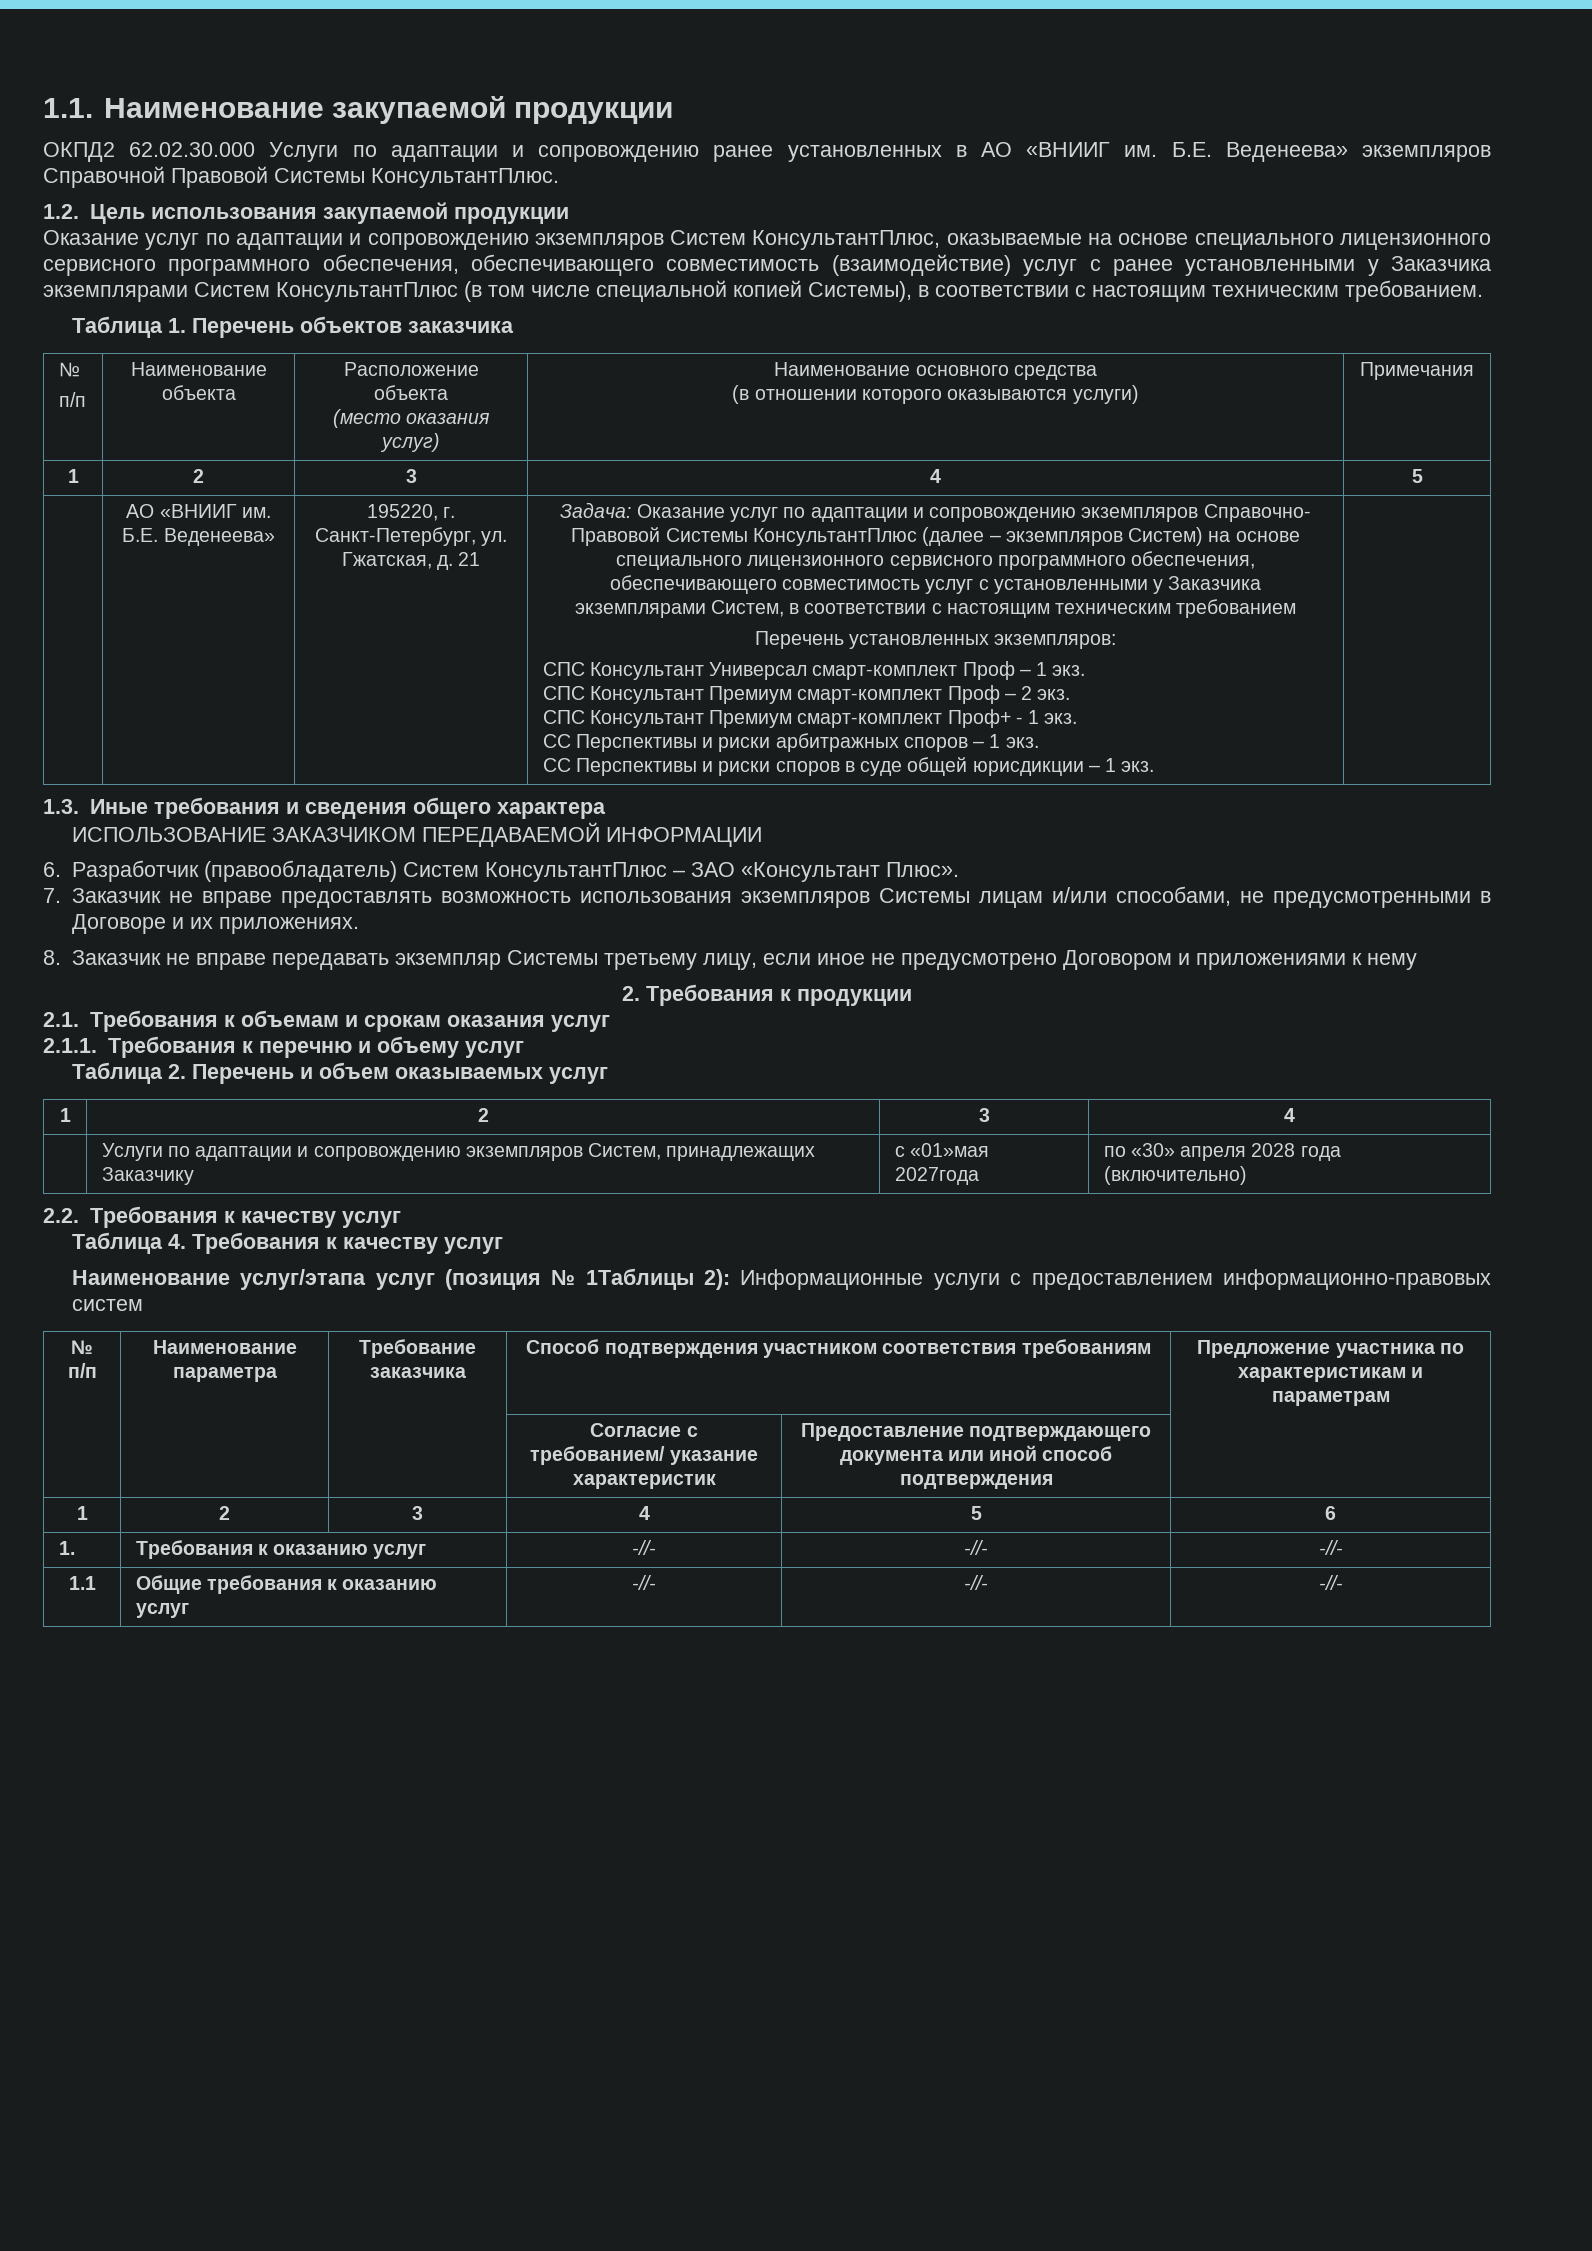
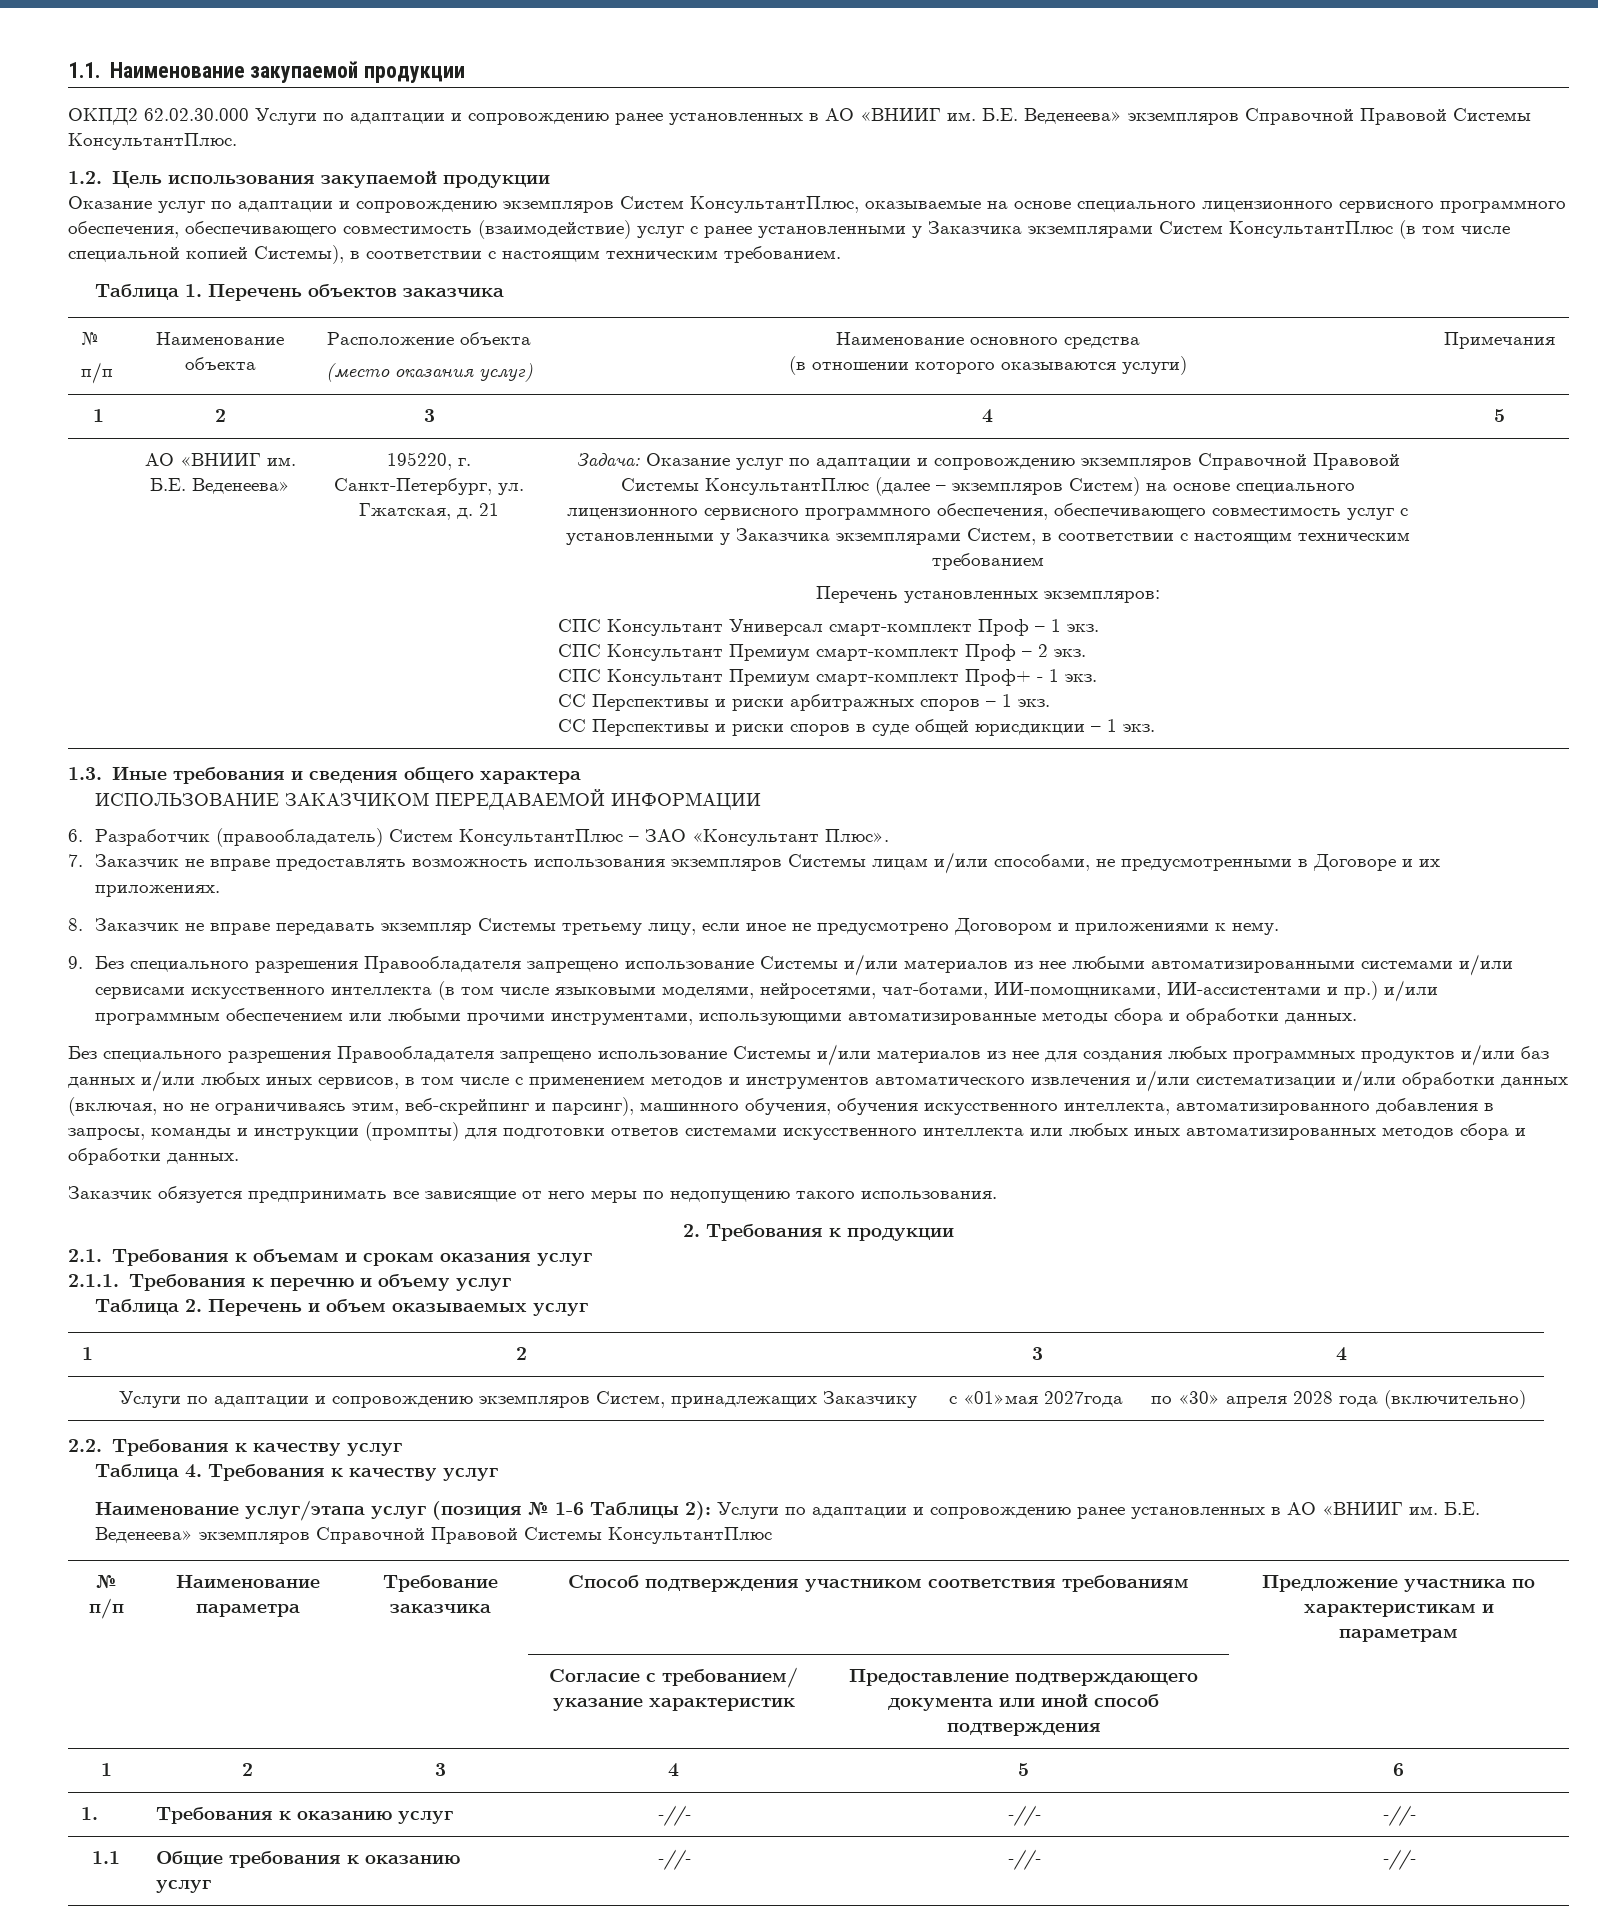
[1203,504,1311,522] Справочно- -> [1197,453,1307,470] Справочной
[1366,953,1417,970] нему -> [1232,922,1280,935] [68,954,1514,976] [95,980,1439,1002] [95,1008,1358,1025] [68,1044,1549,1066] [68,1070,1568,1092] [68,1097,1494,1116] [68,1122,1526,1141] [68,1148,239,1165] [68,1186,997,1203] нему. // 9. Без специального разрешения Правообладателя запрещено использование Системы и/или материалов из нее любыми автоматизированными системами и/или сервисами искусственного интеллекта (в том числе языковыми моделями, нейросетями, чат-ботами, ИИ-помощниками, ИИ-ассистентами и пр.) и/или программным обеспечением или любыми прочими инструментами, использующими автоматизированные методы сбора и обработки данных. // Без специального разрешения Правообладателя запрещено использование Системы и/или материалов из нее для создания любых программных продуктов и/или баз данных и/или любых иных сервисов, в том числе с применением методов и инструментов автоматического извлечения и/или систематизации и/или обработки данных (включая, но не ограничиваясь этим, веб-скрейпинг и парсинг), машинного обучения, обучения искусственного интеллекта, автоматизированного добавления в запросы, команды и инструкции (промпты) для подготовки ответов системами искусственного интеллекта или любых иных автоматизированных методов сбора и обработки данных. // Заказчик обязуется предпринимать все зависящие от него меры по недопущению такого использования.
[585,1268,1491,1290] [71,1299,143,1311] 1Таблицы 2): Информационные услуги с предоставлением информационно-правовых систем -> [555,1501,1481,1520] [95,1527,773,1544] 1-6 Таблицы 2): Услуги по адаптации и сопровождению ранее установленных в АО «ВНИИГ им. Б.Е. Веденеева» экземпляров Справочной Правовой Системы КонсультантПлюс

